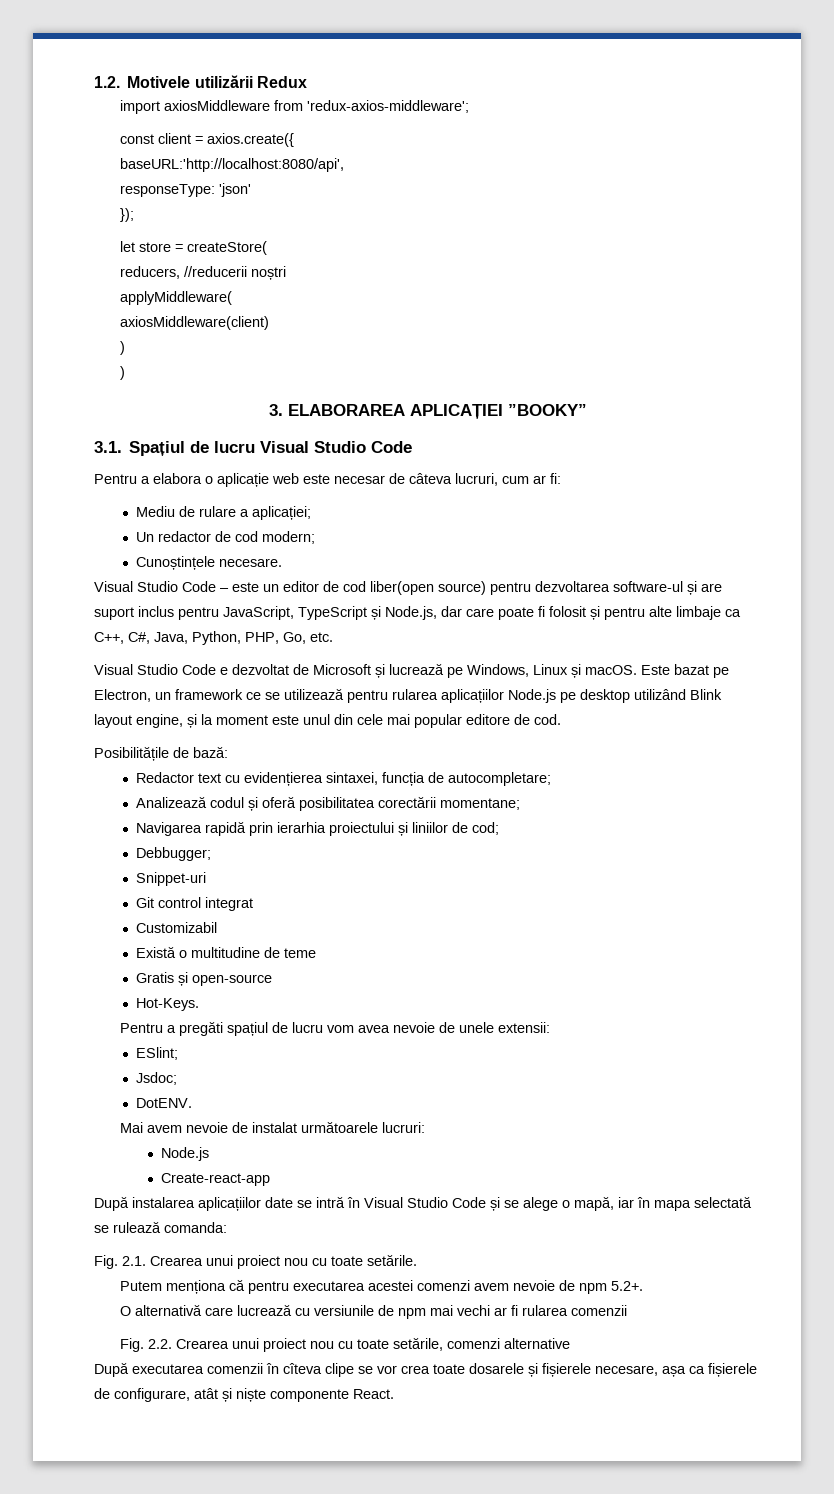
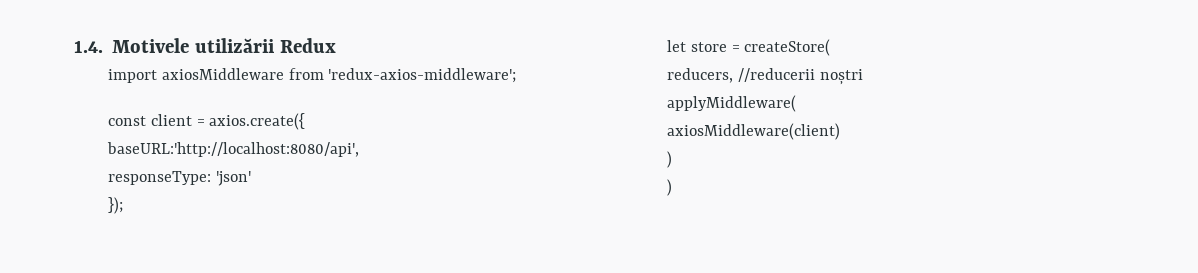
[94,76,120,88] 1.2. -> [74,40,103,53] 1.4.
[269,404,587,419] [94,441,413,456] [94,473,561,487] [135,506,311,520] [135,531,315,544] [135,556,282,570] [94,581,722,595] [94,606,741,620] [94,631,333,645] [94,663,729,678] [94,688,722,703] [94,714,561,728] [94,746,228,761] [135,772,551,786] [135,796,520,811] [135,821,499,836] [135,847,211,861] [135,872,206,886] [135,897,253,911] [135,922,217,933] [135,946,316,958] [135,972,272,986] [135,998,199,1011] [119,1021,550,1036] [135,1047,178,1060] [135,1072,177,1085] [135,1098,192,1108] [119,1121,425,1133] [161,1147,210,1161] [161,1173,271,1186] [94,1196,752,1211] [94,1221,227,1233] [94,1254,417,1269] [119,1279,643,1294] [119,1304,627,1319] [119,1337,570,1352] [94,1362,757,1377] [94,1388,394,1402] // 3. ELABORAREA APLICAȚIEI ”BOOKY” // 3.1. Spațiul de lucru Visual Studio Code // Pentru a elabora o aplicație web este necesar de câteva lucruri, cum ar fi: // Mediu de rulare a aplicației; // Un redactor de cod modern; // Cunoștințele necesare. // Visual Studio Code – este un editor de cod liber(open source) pentru dezvoltarea software-ul și are suport inclus pentru JavaScript, TypeScript și Node.js, dar care poate fi folosit și pentru alte limbaje ca C++, C#, Java, Python, PHP, Go, etc. // Visual Studio Code e dezvoltat de Microsoft și lucrează pe Windows, Linux și macOS. Este bazat pe Electron, un framework ce se utilizează pentru rularea aplicațiilor Node.js pe desktop utilizând Blink layout engine, și la moment este unul din cele mai popular editore de cod. // Posibilitățile de bază: // Redactor text cu evidențierea sintaxei, funcția de autocompletare; // Analizează codul și oferă posibilitatea corectării momentane; // Navigarea rapidă prin ierarhia proiectului și liniilor de cod; // Debbugger; // Snippet-uri // Git control integrat // Customizabil // Există o multitudine de teme // Gratis și open-source // Hot-Keys. // Pentru a pregăti spațiul de lucru vom avea nevoie de unele extensii: // ESlint; // Jsdoc; // DotENV. // Mai avem nevoie de instalat următoarele lucruri: // Node.js // Create-react-app // După instalarea aplicațiilor date se intră în Visual Studio Code și se alege o mapă, iar în mapa selectată se rulează comanda: // Fig. 2.1. Crearea unui proiect nou cu toate setările. // Putem menționa că pentru executarea acestei comenzi avem nevoie de npm 5.2+. // O alternativă care lucrează cu versiunile de npm mai vechi ar fi rularea comenzii // Fig. 2.2. Crearea unui proiect nou cu toate setările, comenzi alternative // După executarea comenzii în cîteva clipe se vor crea toate dosarele și fișierele necesare, așa ca fișierele de configurare, atât și niște componente React. -> (673, 187) none

